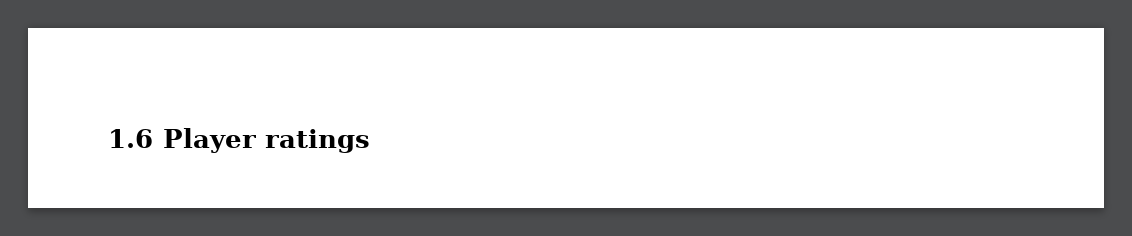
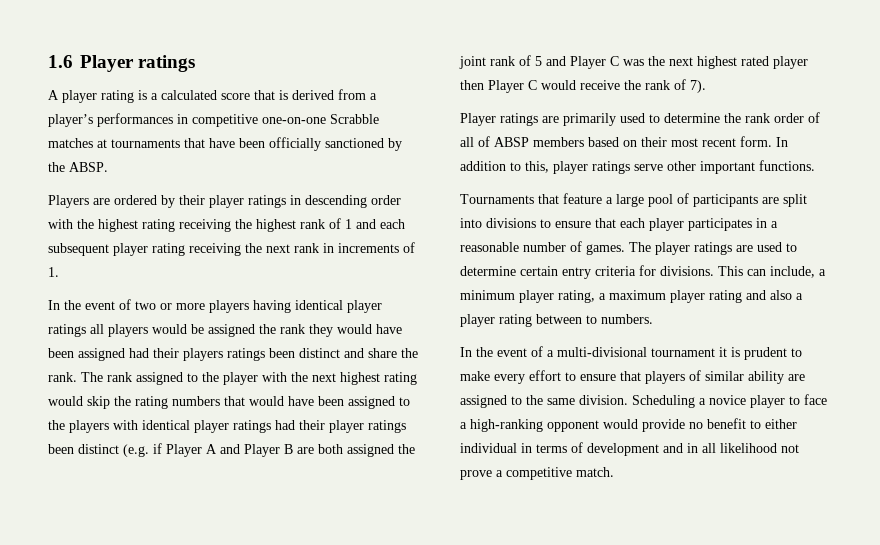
(371, 141) none -> [48,89,377,103] [48,113,379,127] [48,137,402,151] [48,162,108,172] [48,195,401,208] [48,218,405,232] [48,242,415,256] [48,267,59,277] [48,299,382,313] [48,324,402,337] [48,348,418,361] [48,372,417,385] [48,396,410,409] [48,420,406,433] [48,443,415,457] [459,55,808,69] [460,79,706,93] [460,112,820,126] [460,136,788,147] [460,160,815,174] [460,193,807,207] [460,218,778,231] [460,241,797,255] [460,265,826,279] [460,290,803,303] [460,314,653,327] [460,346,802,360] [460,370,805,384] [460,394,827,408] [460,418,797,432] [460,442,799,456] [460,467,614,480] // A player rating is a calculated score that is derived from a player’s performances in competitive one-on-one Scrabble matches at tournaments that have been officially sanctioned by the ABSP. // Players are ordered by their player ratings in descending order with the highest rating receiving the highest rank of 1 and each subsequent player rating receiving the next rank in increments of 1. // In the event of two or more players having identical player ratings all players would be assigned the rank they would have been assigned had their players ratings been distinct and share the rank. The rank assigned to the player with the next highest rating would skip the rating numbers that would have been assigned to the players with identical player ratings had their player ratings been distinct (e.g. if Player A and Player B are both assigned the joint rank of 5 and Player C was the next highest rated player then Player C would receive the rank of 7). // Player ratings are primarily used to determine the rank order of all of ABSP members based on their most recent form. In addition to this, player ratings serve other important functions. // Tournaments that feature a large pool of participants are split into divisions to ensure that each player participates in a reasonable number of games. The player ratings are used to determine certain entry criteria for divisions. This can include, a minimum player rating, a maximum player rating and also a player rating between to numbers. // In the event of a multi-divisional tournament it is prudent to make every effort to ensure that players of similar ability are assigned to the same division. Scheduling a novice player to face a high-ranking opponent would provide no benefit to either individual in terms of development and in all likelihood not prove a competitive match.

